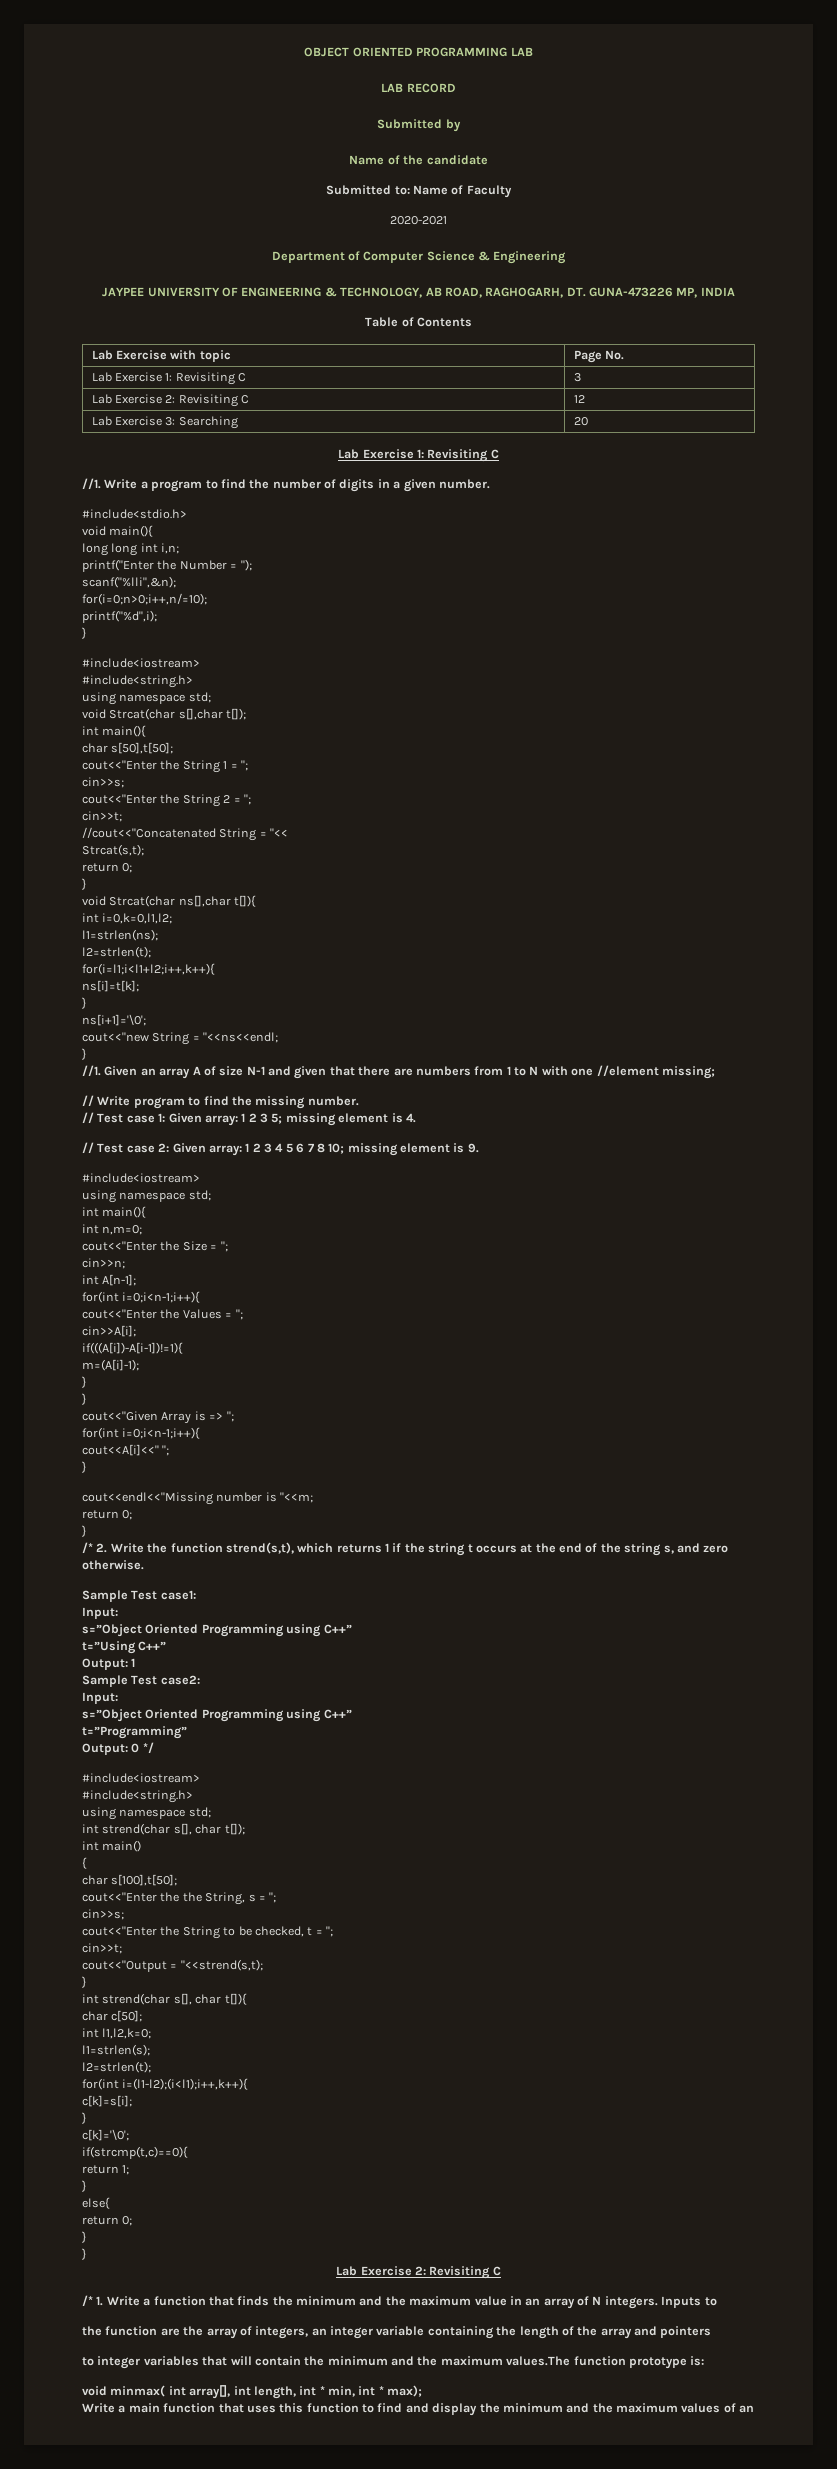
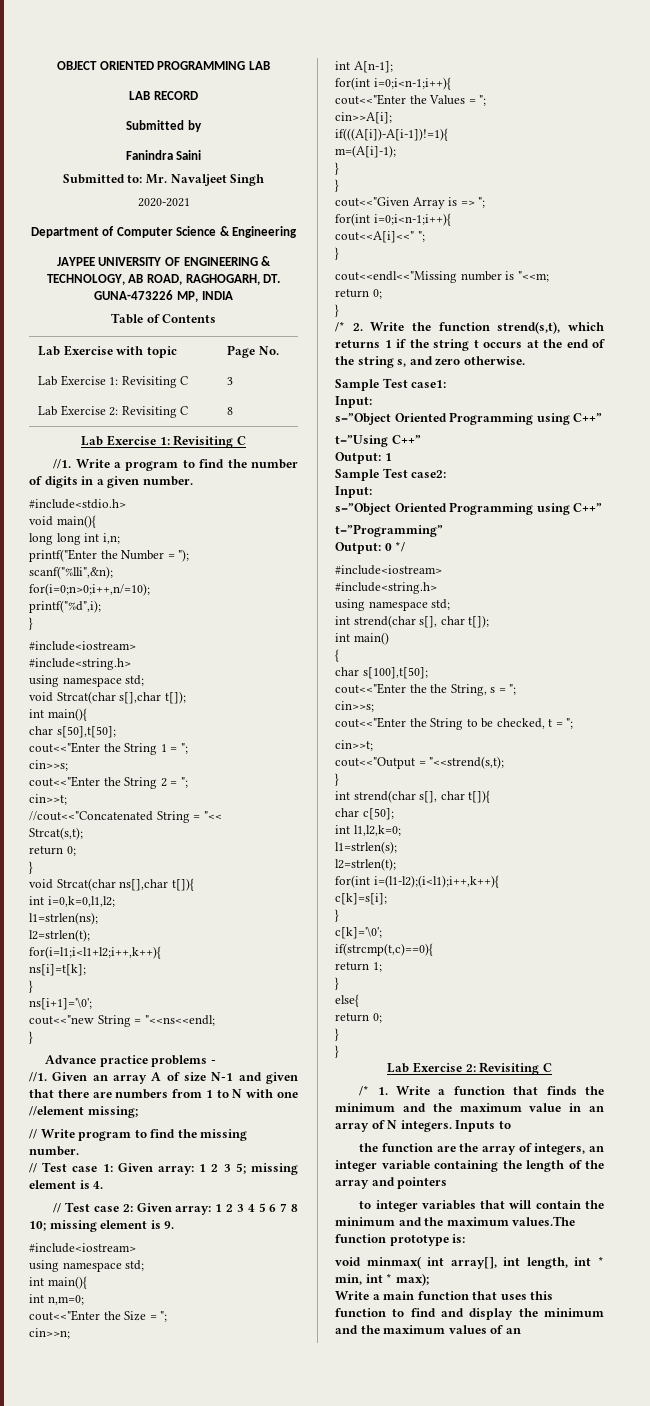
[349,155,488,165] Name of the candidate -> [125,150,202,160] Fanindra Saini
[413,185,512,198] Name of Faculty -> [146,174,265,186] Mr. Navaljeet Singh
[573,395,585,403] [91,416,238,429] [573,417,588,426] 12 // Lab Exercise 3: Searching | 20 -> [227,407,234,415] 8
(86, 1054) none -> [45,1055,216,1067] // Advance practice problems -

